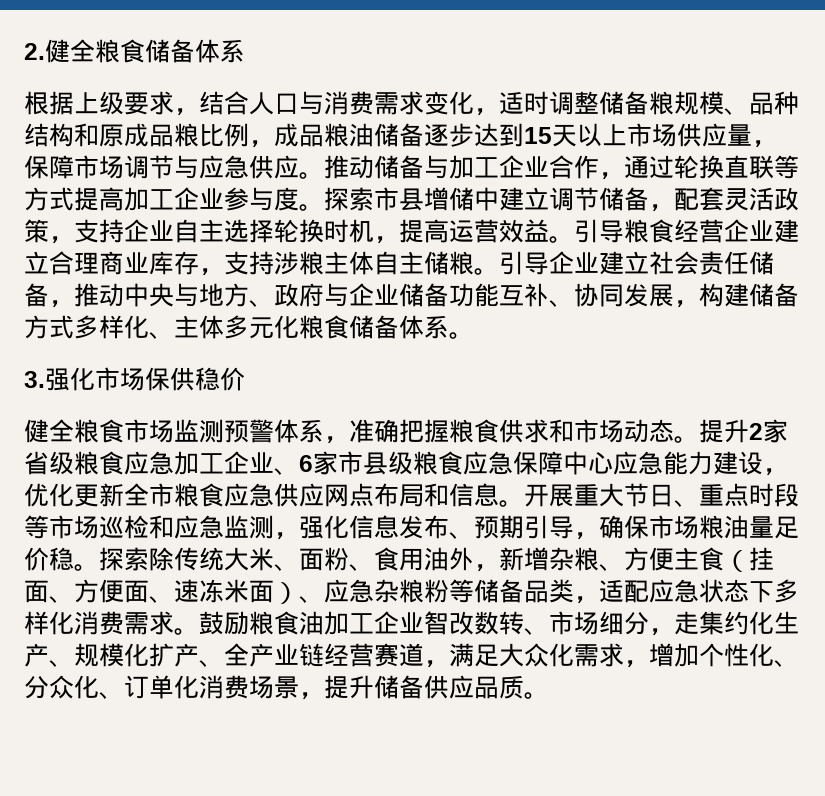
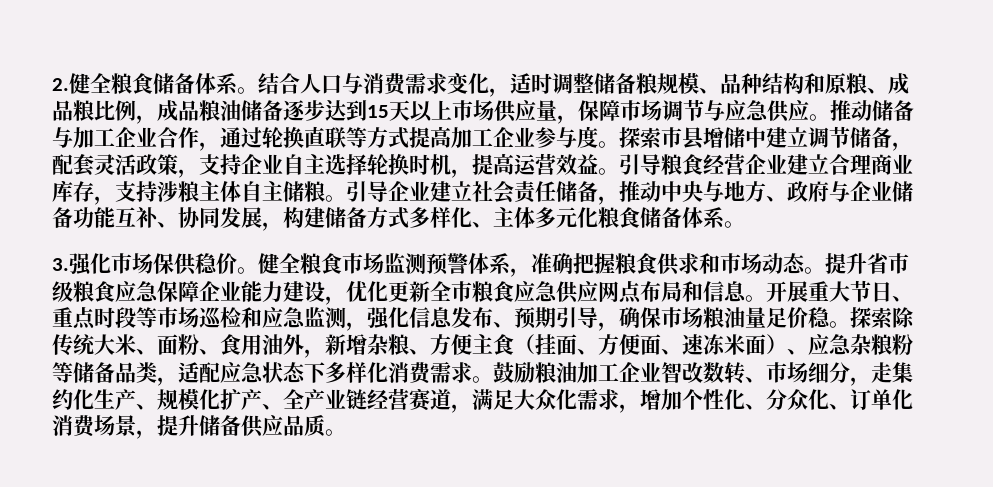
[24,91,199,116] // 根据上级要求， -> [237,87,258,94] 。
(124, 135) none -> [846,73,888,94] 粮、
(245, 379) // -> [237,267,258,274] 。
[749,419,788,443] [24,451,388,475] 2家省级粮食应急加工企业、6家市县 -> [867,253,909,274] 省市
[563,451,663,475] 中心应急 -> [199,281,241,301] 企业
[274,611,299,635] 食 -> (556, 372) none

